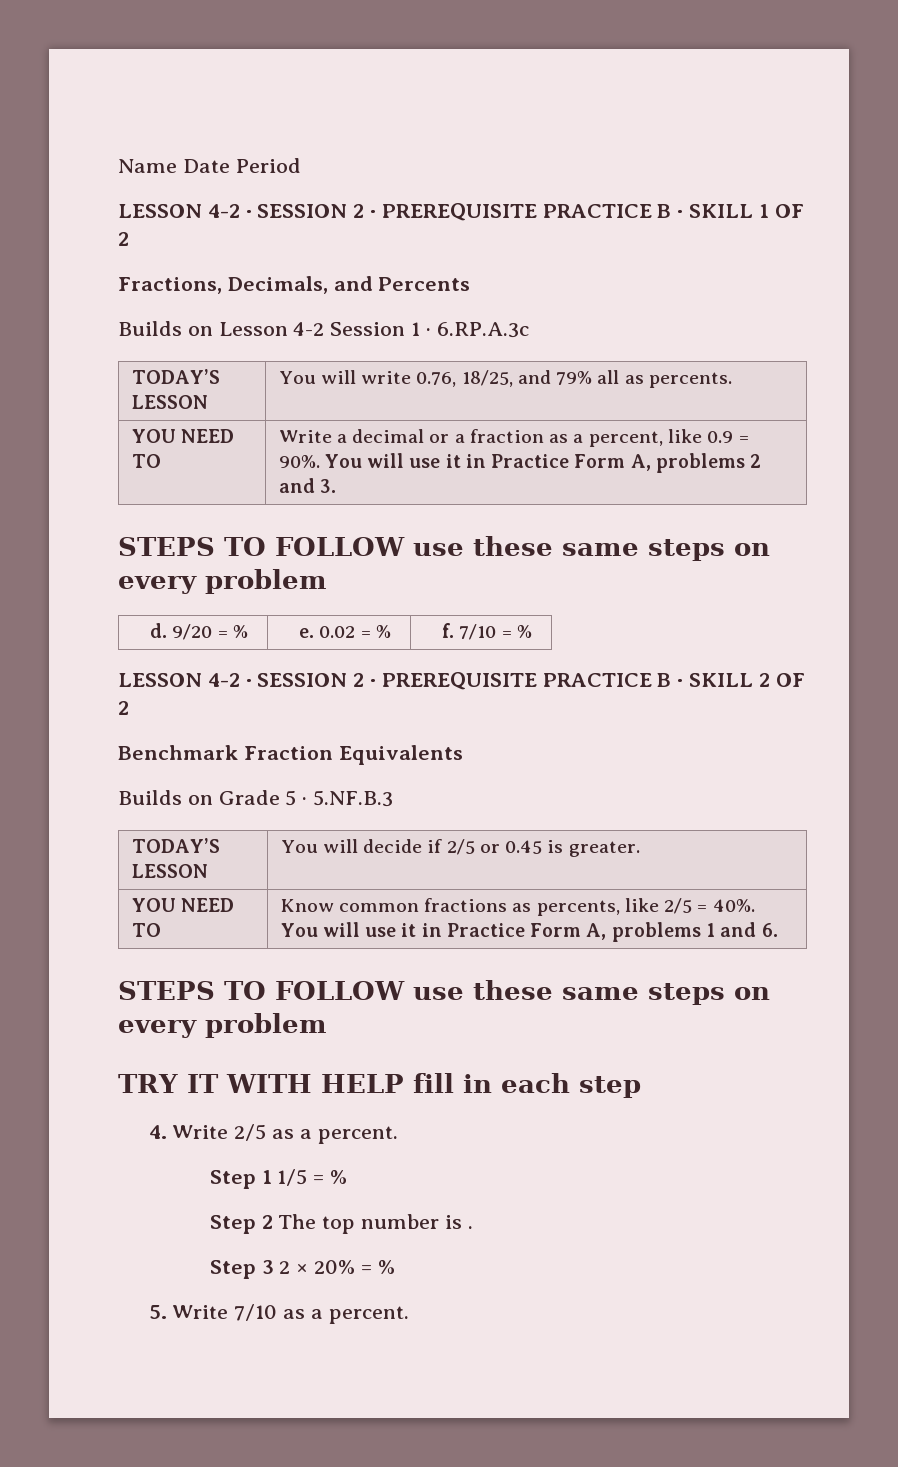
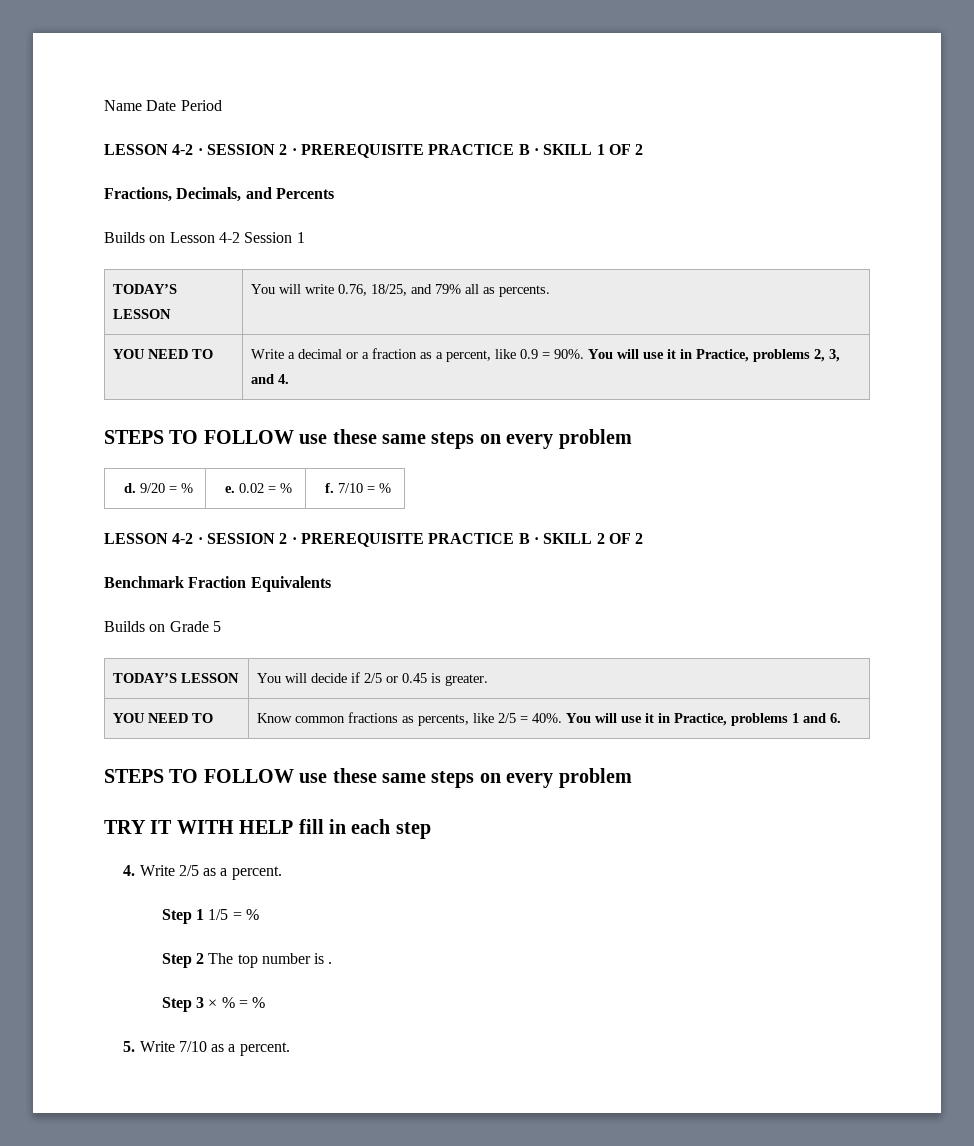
[425,322,529,338] · 6.RP.A.3c -> (305, 237) none
[491,453,762,473] [278,478,336,493] Practice Form A, problems 2 and 3. -> [695,349,840,362] [250,374,289,384] Practice, problems 2, 3, and 4.
[302,790,394,807] · 5.NF.B.3 -> (221, 626) none
[446,923,607,940] Practice Form A, -> [673,713,727,726] Practice,
[279,1260,356,1274] 2 × 20% -> [208,997,235,1008] × %

